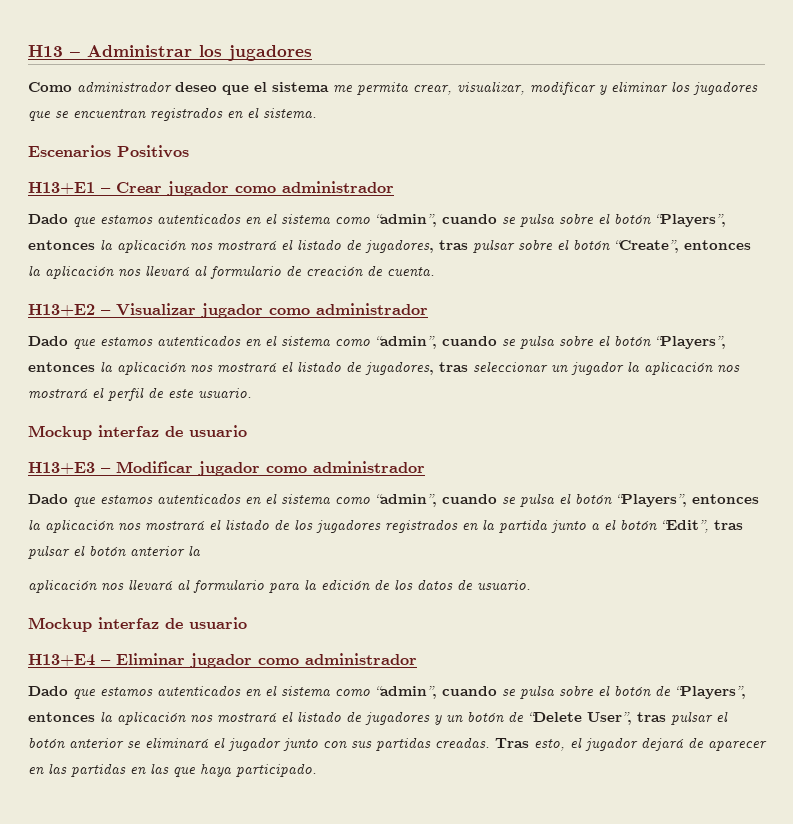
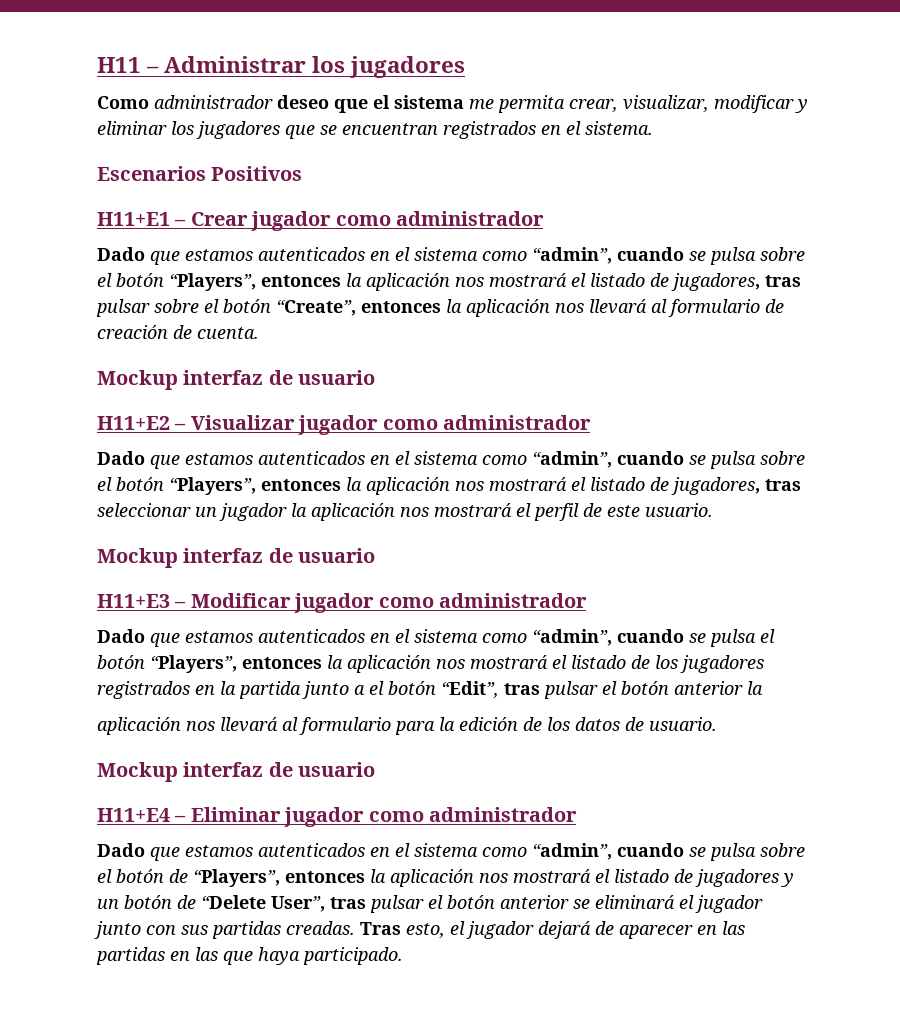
[28,45,63,57] H13 -> [97,57,141,73] H11
[28,182,95,194] H13+E1 -> [97,212,170,226] H11+E1
[28,304,95,316] H13+E2 -> [97,370,376,390] [97,416,170,430] Mockup interfaz de usuario // H11+E2
[28,462,95,474] H13+E3 -> [97,594,170,608] H11+E3
[28,654,95,666] H13+E4 -> [97,808,170,822] H11+E4

